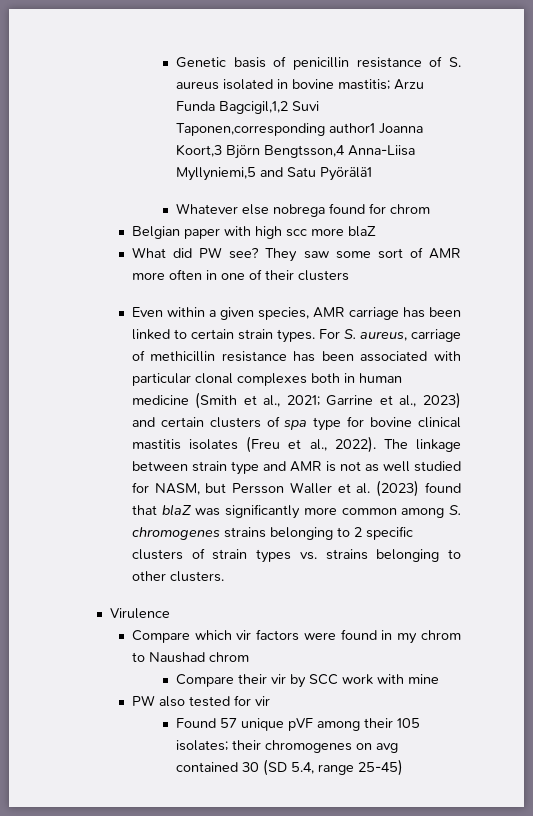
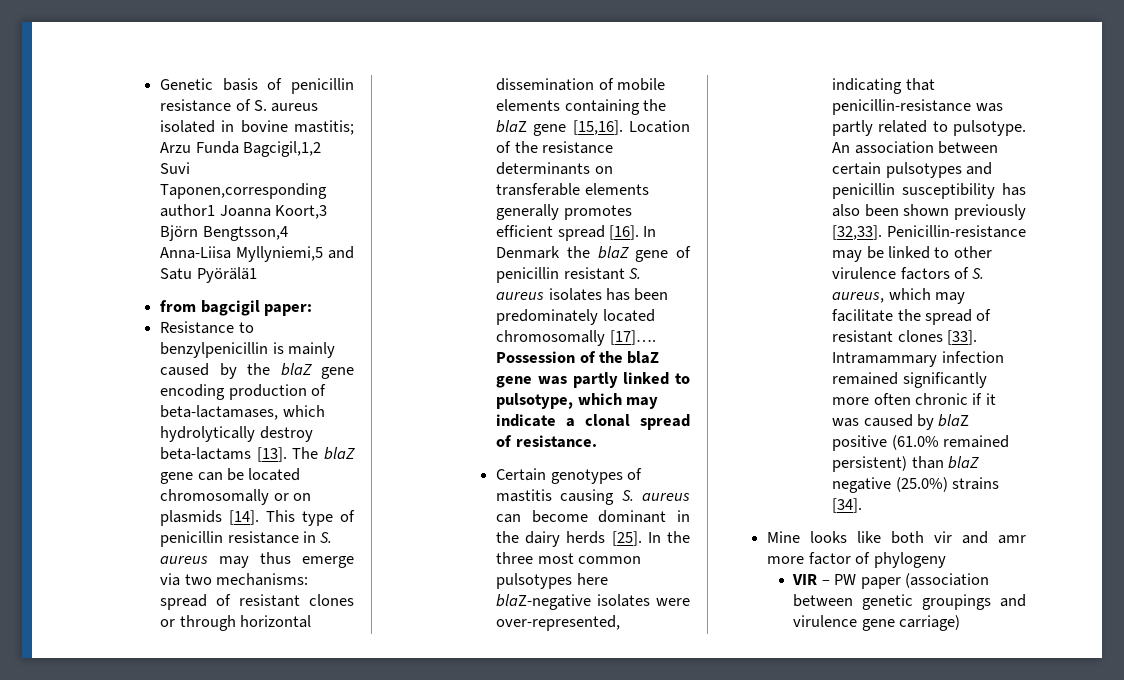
[175,203,430,217] [131,226,376,239] [131,247,462,262] [131,269,349,281] [131,307,462,320] [131,329,462,343] [131,350,461,362] [131,373,402,386] [131,392,462,409] [131,416,462,431] [131,436,461,453] [131,461,461,475] [131,480,462,497] [131,504,461,519] [131,526,413,540] [131,548,461,563] [131,571,224,582] [109,608,170,619] [131,629,462,644] [131,652,249,663] [175,674,439,688] [131,695,270,707] [175,718,420,731] [175,740,398,753] [175,759,403,776] Whatever else nobrega found for chrom // Belgian paper with high scc more blaZ // What did PW see? They saw some sort of AMR more often in one of their clusters // Even within a given species, AMR carriage has been linked to certain strain types. For S. aureus, carriage of methicillin resistance has been associated with particular clonal complexes both in human medicine (Smith et al., 2021; Garrine et al., 2023) and certain clusters of spa type for bovine clinical mastitis isolates (Freu et al., 2022). The linkage between strain type and AMR is not as well studied for NASM, but Persson Waller et al. (2023) found that blaZ was significantly more common among S. chromogenes strains belonging to 2 specific clusters of strain types vs. strains belonging to other clusters. // Virulence // Compare which vir factors were found in my chrom to Naushad chrom // Compare their vir by SCC work with mine // PW also tested for vir // Found 57 unique pVF among their 105 isolates; their chromogenes on avg contained 30 (SD 5.4, range 25-45) -> [160,300,312,316] [160,321,254,334] [160,342,335,358] [160,363,355,379] [160,384,326,400] [160,405,325,420] [160,426,313,442] [160,447,355,462] [160,468,301,484] [160,489,311,505] [160,510,356,526] [160,531,333,547] [160,552,354,568] [160,573,308,586] [160,594,354,610] [160,615,311,631] [496,78,665,91] [496,99,666,115] [496,120,690,136] [496,141,613,154] [496,162,613,175] [496,183,649,196] [496,204,632,220] [496,225,657,241] [496,246,691,262] [496,267,641,283] [496,288,669,301] [496,309,655,325] [496,330,656,346] [496,351,660,364] [496,372,690,388] [496,393,658,409] [496,414,690,430] [496,435,597,448] [496,468,642,484] [496,489,690,505] [496,510,690,523] [496,531,690,547] [496,552,641,564] [496,573,608,589] [496,594,690,610] [496,615,621,631] [832,78,935,94] [832,99,1003,115] [832,120,1026,136] [832,141,998,154] [832,162,992,178] [832,183,1026,199] [832,204,1026,220] [832,225,1026,240] [832,246,992,262] [832,267,985,280] [832,288,965,304] [832,309,992,325] [832,330,977,345] [832,351,1004,367] [832,372,987,388] [832,393,996,405] [832,414,970,430] [832,435,1009,451] [832,456,979,472] [832,477,999,493] [832,498,863,513] [767,531,1026,544] [767,552,946,568] [792,573,990,589] [793,594,1026,610] [793,615,961,631] from bagcigil paper: // Resistance to benzylpenicillin is mainly caused by the blaZ gene encoding production of beta-lactamases, which hydrolytically destroy beta-lactams [13]. The blaZ gene can be located chromosomally or on plasmids [14]. This type of penicillin resistance in S. aureus may thus emerge via two mechanisms: spread of resistant clones or through horizontal dissemination of mobile elements containing the blaZ gene [15,16]. Location of the resistance determinants on transferable elements generally promotes efficient spread [16]. In Denmark the blaZ gene of penicillin resistant S. aureus isolates has been predominately located chromosomally [17]…. Possession of the blaZ gene was partly linked to pulsotype, which may indicate a clonal spread of resistance. // Certain genotypes of mastitis causing S. aureus can become dominant in the dairy herds [25]. In the three most common pulsotypes here blaZ-negative isolates were over-represented, indicating that penicillin-resistance was partly related to pulsotype. An association between certain pulsotypes and penicillin susceptibility has also been shown previously [32,33]. Penicillin-resistance may be linked to other virulence factors of S. aureus, which may facilitate the spread of resistant clones [33]. Intramammary infection remained significantly more often chronic if it was caused by blaZ positive (61.0% remained persistent) than blaZ negative (25.0%) strains [34]. // Mine looks like both vir and amr more factor of phylogeny // VIR – PW paper (association between genetic groupings and virulence gene carriage)

